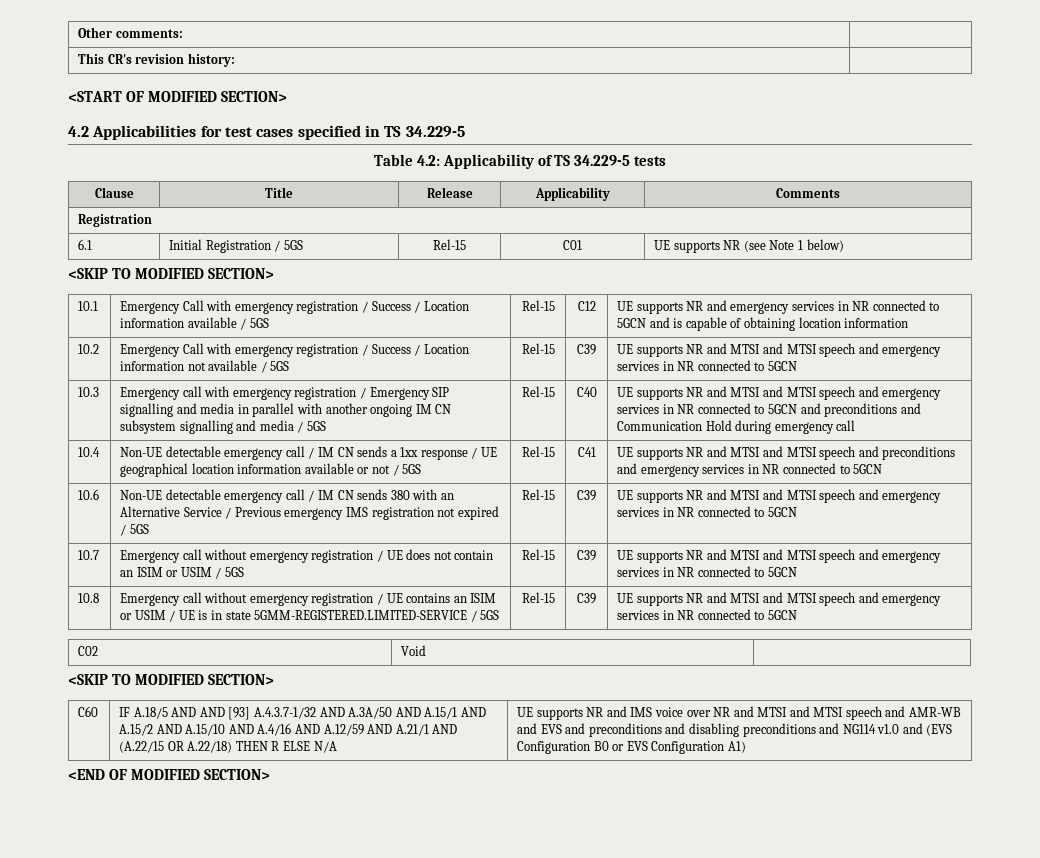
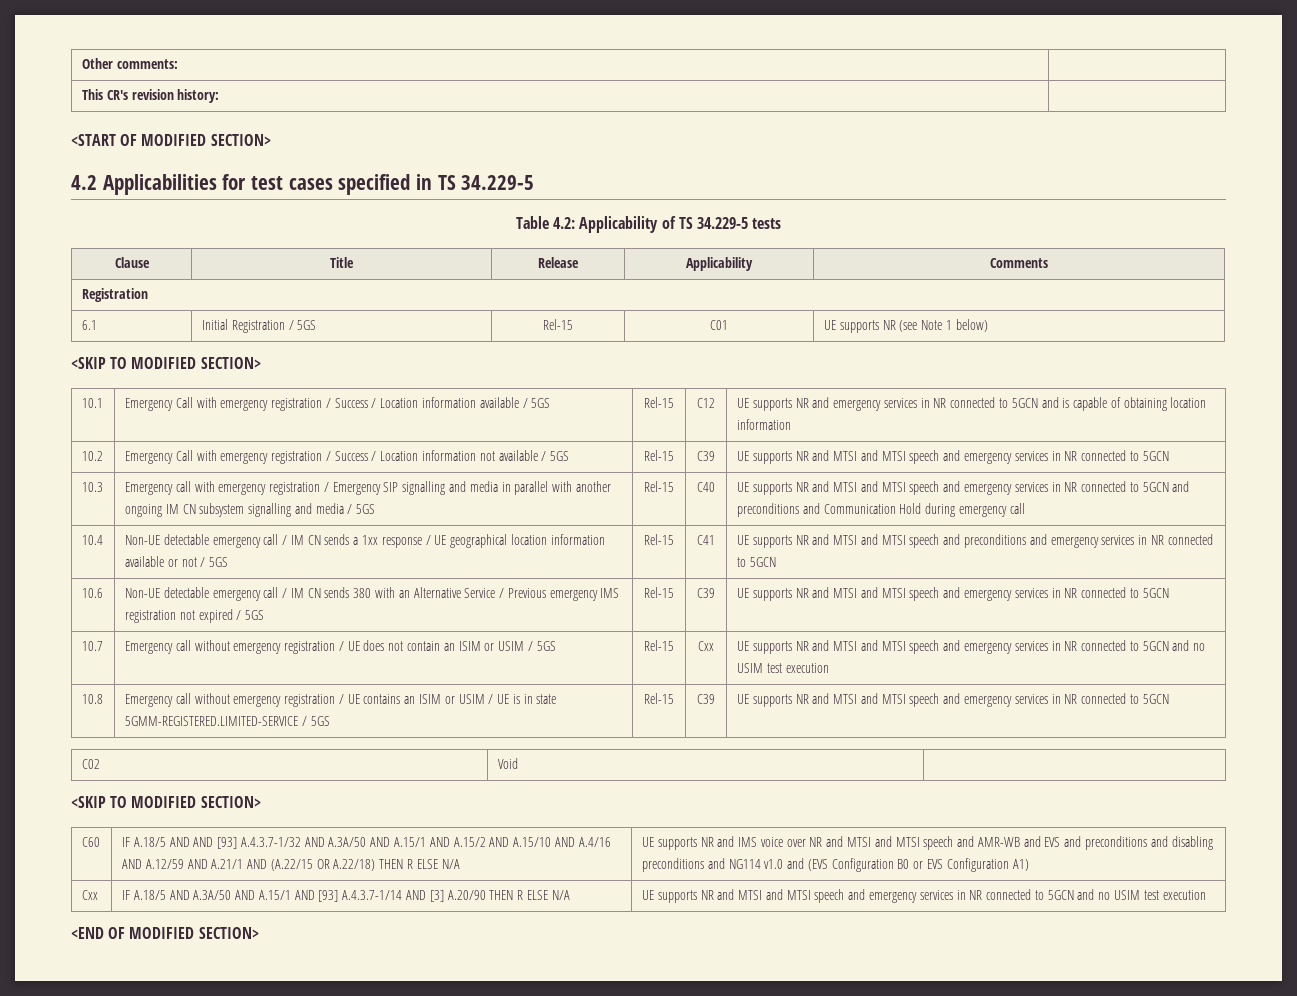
[577,550,596,561] C39 -> [698,641,714,651] Cxx
(797, 572) none -> [1172,640,1206,651] [736,663,829,673] and no USIM test execution
(746, 747) none -> [81,890,98,900] [121,890,570,902] [641,889,1206,903] // Cxx | IF A.18/5 AND A.3A/50 AND A.15/1 AND [93] A.4.3.7-1/14 AND [3] A.20/90 THEN R ELSE N/A | UE supports NR and MTSI and MTSI speech and emergency services in NR connected to 5GCN and no USIM test execution

